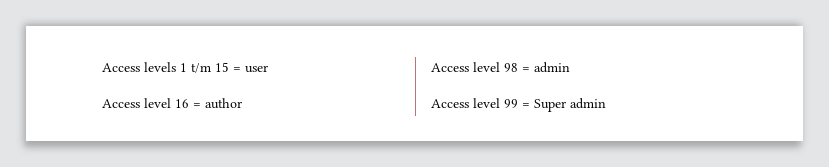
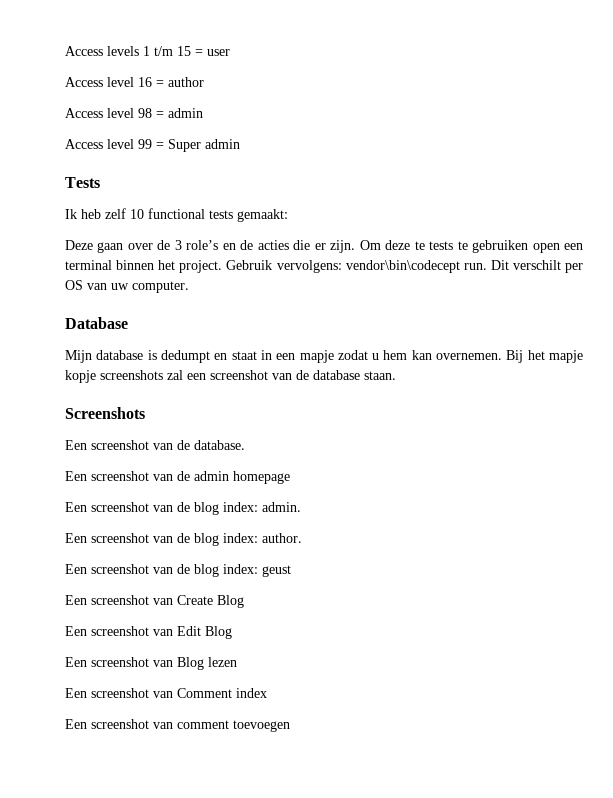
(606, 103) none -> [65,177,100,188] [65,208,288,222] [65,240,583,253] [65,260,584,273] [65,280,189,293] [65,317,128,329] [65,350,583,363] [65,370,396,383] [65,407,145,419] [65,440,245,450] [65,471,290,484] [65,502,301,515] [65,533,302,546] [65,564,291,577] [65,595,244,608] [65,626,232,639] [65,657,237,670] [65,688,267,698] [65,719,290,732] // Tests // Ik heb zelf 10 functional tests gemaakt: // Deze gaan over de 3 role’s en de acties die er zijn. Om deze te tests te gebruiken open een terminal binnen het project. Gebruik vervolgens: vendor\bin\codecept run. Dit verschilt per OS van uw computer. // Database // Mijn database is dedumpt en staat in een mapje zodat u hem kan overnemen. Bij het mapje kopje screenshots zal een screenshot van de database staan. // Screenshots // Een screenshot van de database. // Een screenshot van de admin homepage // Een screenshot van de blog index: admin. // Een screenshot van de blog index: author. // Een screenshot van de blog index: geust // Een screenshot van Create Blog // Een screenshot van Edit Blog // Een screenshot van Blog lezen // Een screenshot van Comment index // Een screenshot van comment toevoegen

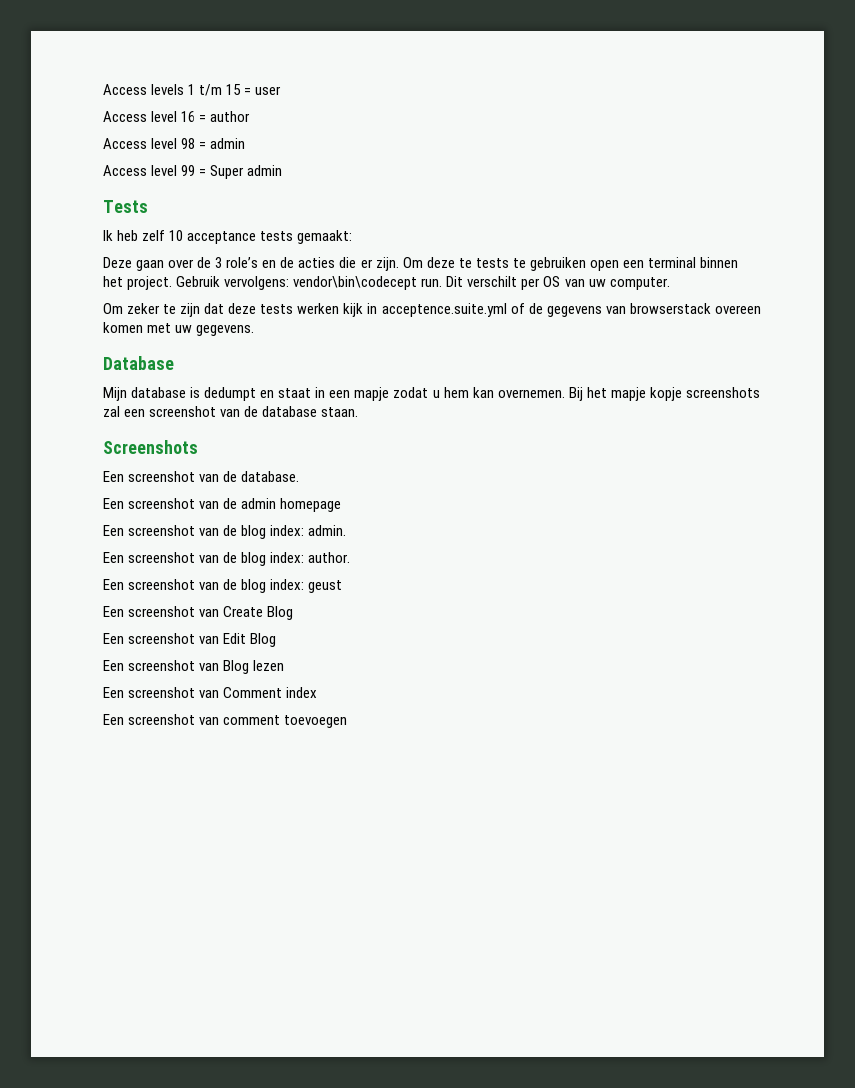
[148,208,205,219] functional -> [187,231,257,244] acceptance
(189, 287) none -> [103,303,761,317] [103,322,255,336] // Om zeker te zijn dat deze tests werken kijk in acceptence.suite.yml of de gegevens van browserstack overeen komen met uw gegevens.

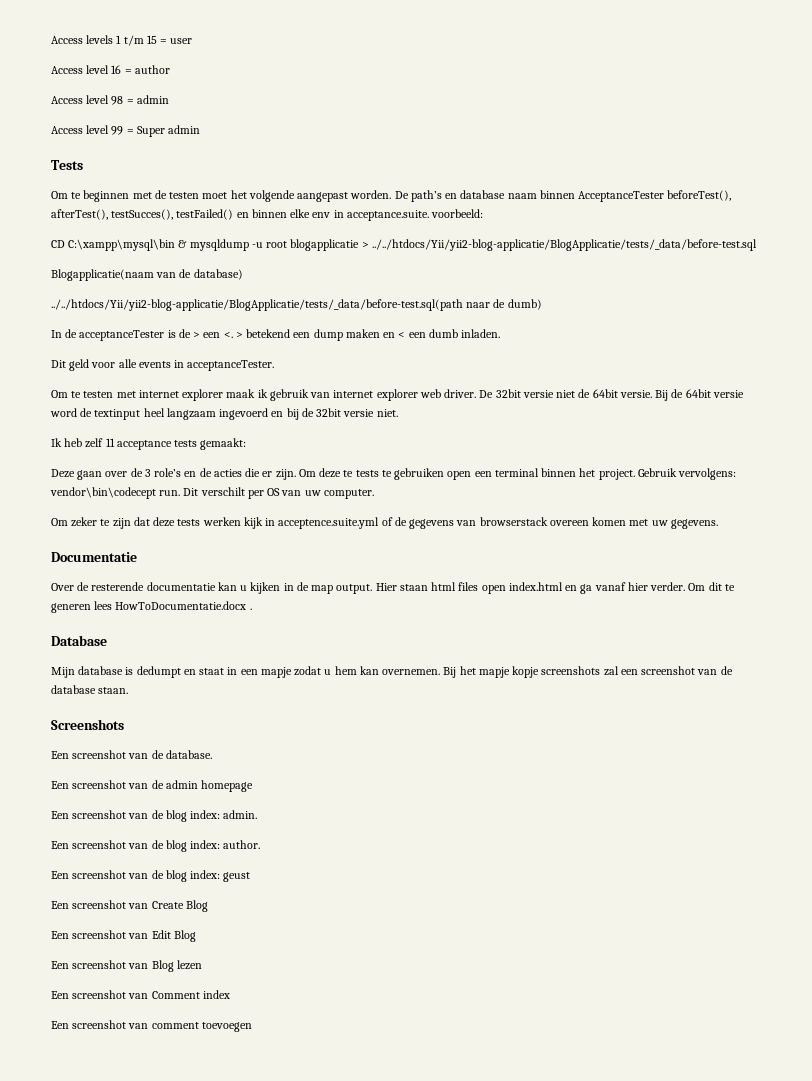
(148, 206) none -> [51,190,732,202] [51,209,484,221] [51,239,757,251] [51,269,243,281] [51,299,542,311] [51,329,501,341] [51,359,275,371] [51,389,744,401] [50,408,398,420] // Om te beginnen met de testen moet het volgende aangepast worden. De path’s en database naam binnen AcceptanceTester beforeTest(), afterTest(), testSucces(), testFailed() en binnen elke env in acceptance.suite. voorbeeld: // CD C:\xampp\mysql\bin & mysqldump -u root blogapplicatie > ../../htdocs/Yii/yii2-blog-applicatie/BlogApplicatie/tests/_data/before-test.sql // Blogapplicatie(naam van de database) // ../../htdocs/Yii/yii2-blog-applicatie/BlogApplicatie/tests/_data/before-test.sql(path naar de dumb) // In de acceptanceTester is de > een <. > betekend een dump maken en < een dumb inladen. // Dit geld voor alle events in acceptanceTester. // Om te testen met internet explorer maak ik gebruik van internet explorer web driver. De 32bit versie niet de 64bit versie. Bij de 64bit versie word de textinput heel langzaam ingevoerd en bij de 32bit versie niet.
[169,230,184,241] 10 -> [105,438,115,447] 11
(255, 330) none -> [51,552,137,562] [51,582,735,594] [51,601,252,613] // Documentatie // Over de resterende documentatie kan u kijken in de map output. Hier staan html files open index.html en ga vanaf hier verder. Om dit te generen lees HowToDocumentatie.docx .

